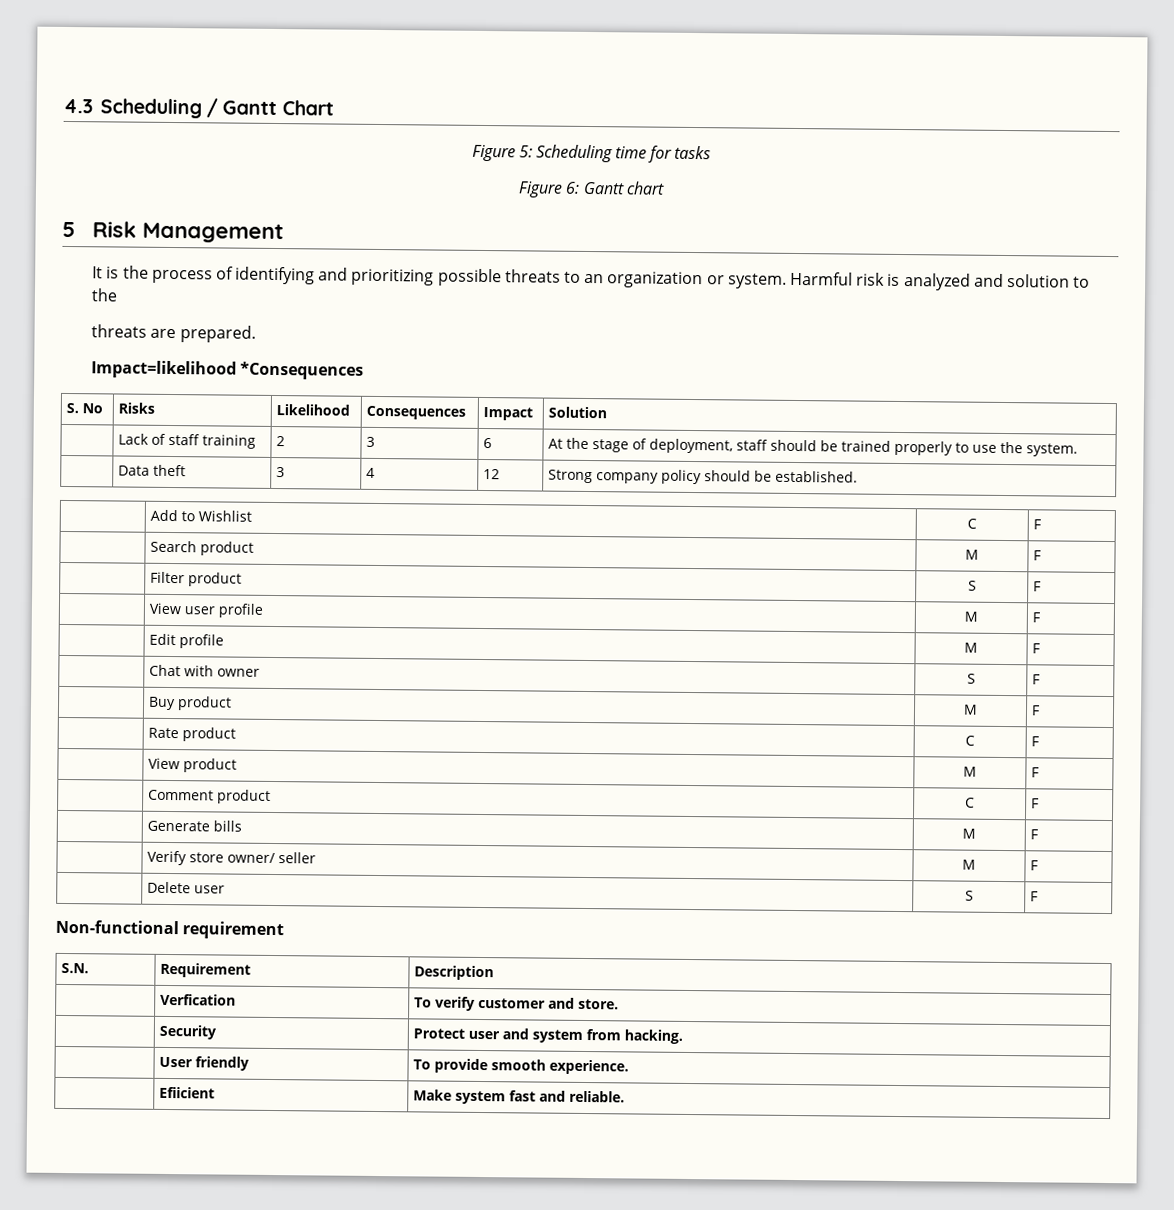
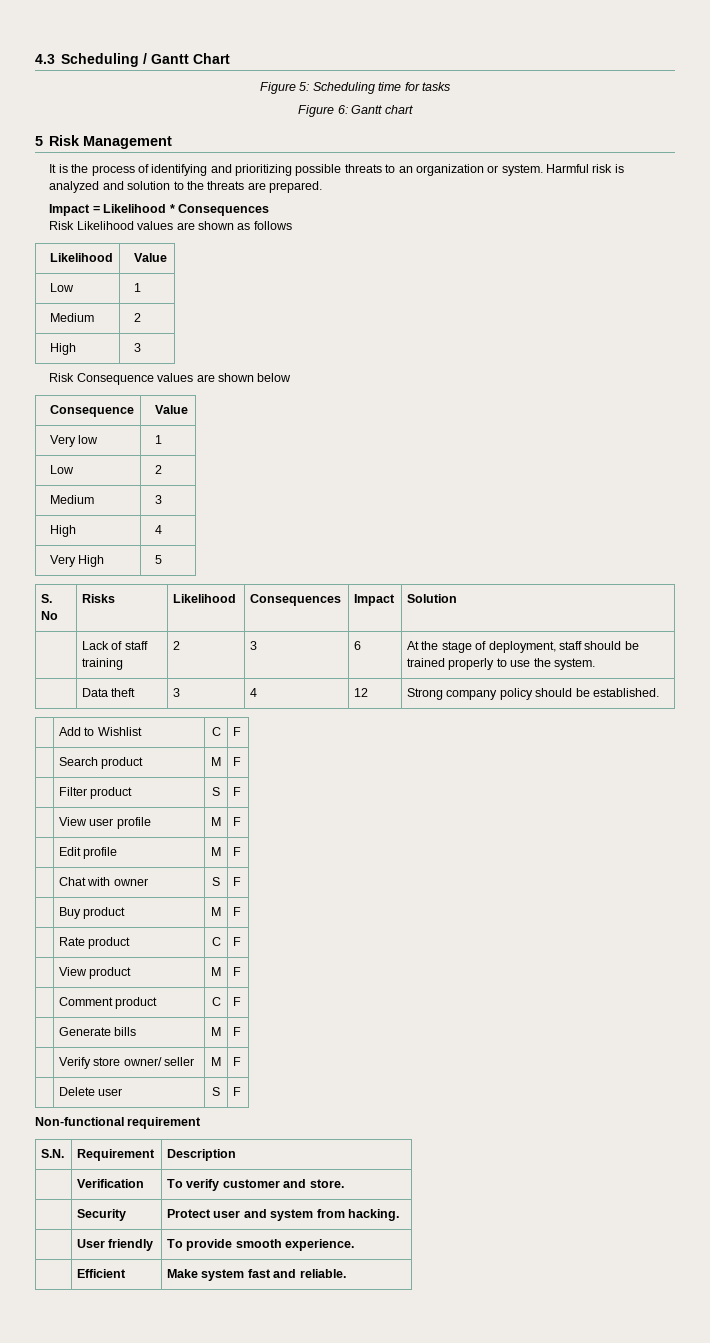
(119, 295) // -> (204, 185) none
[91,360,365,380] Impact=likelihood *Consequences -> [49,204,269,216] [49,221,292,230] [49,253,113,262] [133,253,167,262] [49,283,74,292] [133,283,141,292] [49,313,94,322] [133,313,141,322] [49,343,76,355] [133,343,141,352] [49,373,292,385] [49,405,134,417] [154,405,188,414] [49,435,99,447] [154,435,162,444] [49,465,74,474] [154,465,162,474] [49,495,94,504] [154,495,162,504] [49,525,76,537] [154,525,162,534] [49,555,105,567] [154,555,162,564] Impact = Likelihood * Consequences // Risk Likelihood values are shown as follows // Likelihood | Value // Low | 1 // Medium | 2 // High | 3 // Risk Consequence values are shown below // Consequence | Value // Very low | 1 // Low | 2 // Medium | 3 // High | 4 // Very High | 5
[160,993,237,1006] Verfication -> [77,1179,145,1188] Verification
[159,1086,216,1099] Efiicient -> [77,1269,127,1278] Efficient

